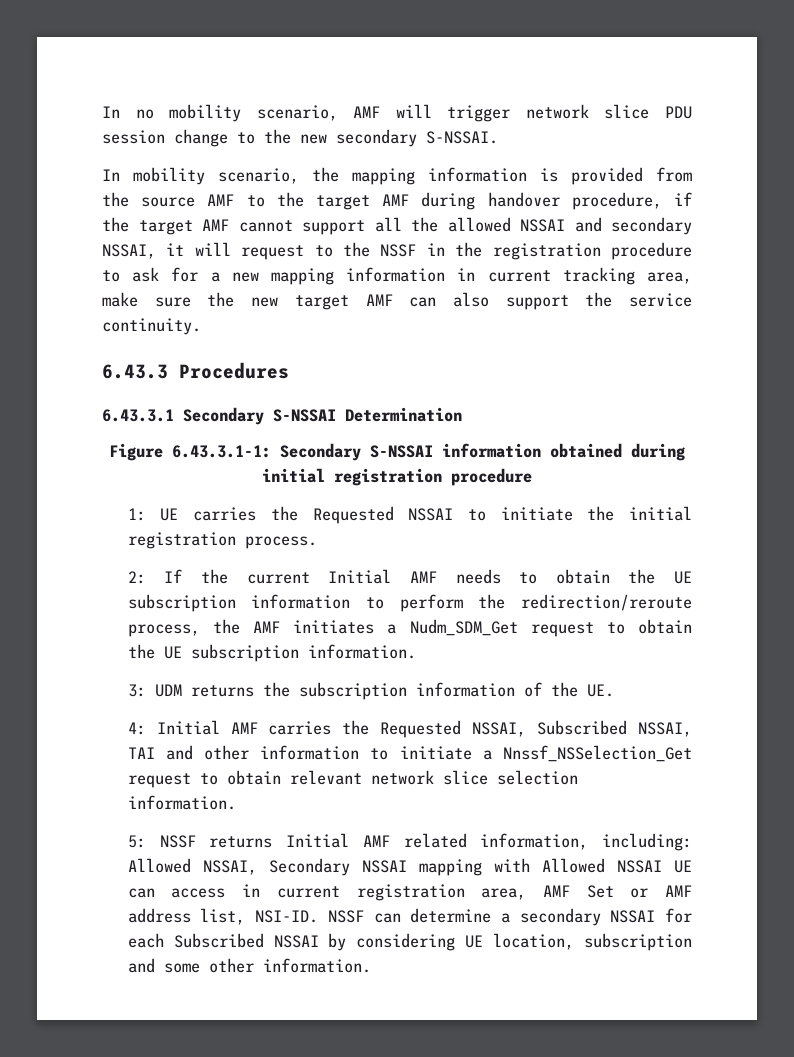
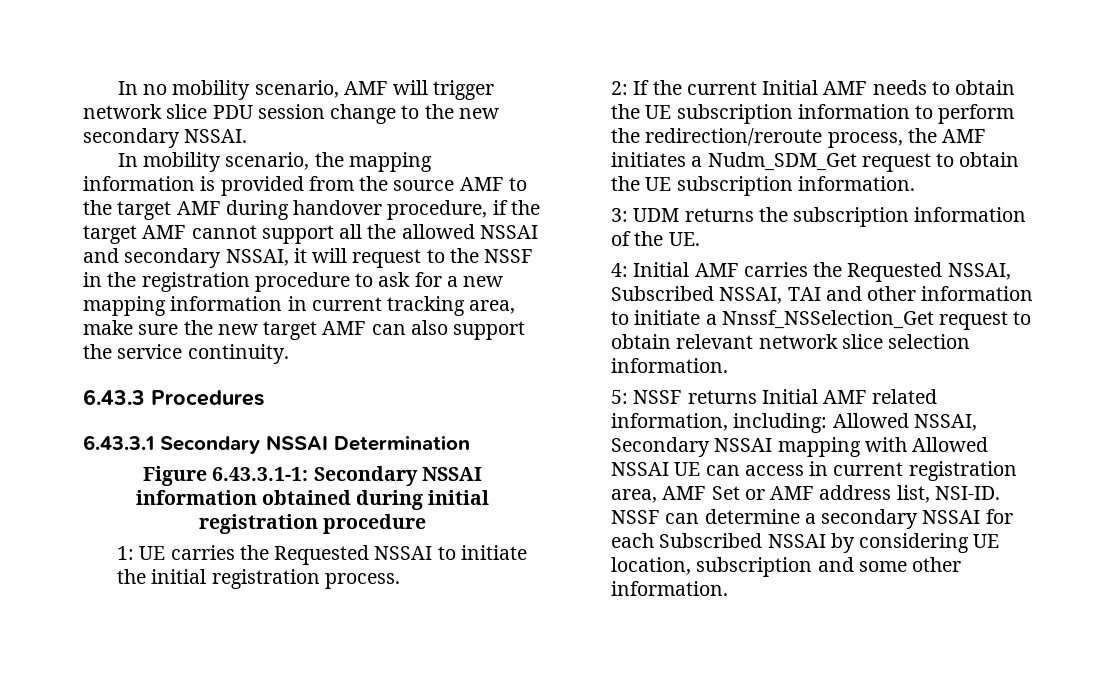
[426,131,498,144] S-NSSAI. -> [184,129,248,143] NSSAI.
[273,409,336,422] S-NSSAI -> [266,435,328,450] NSSAI
[370,445,433,458] S-NSSAI -> [421,467,482,481] NSSAI

